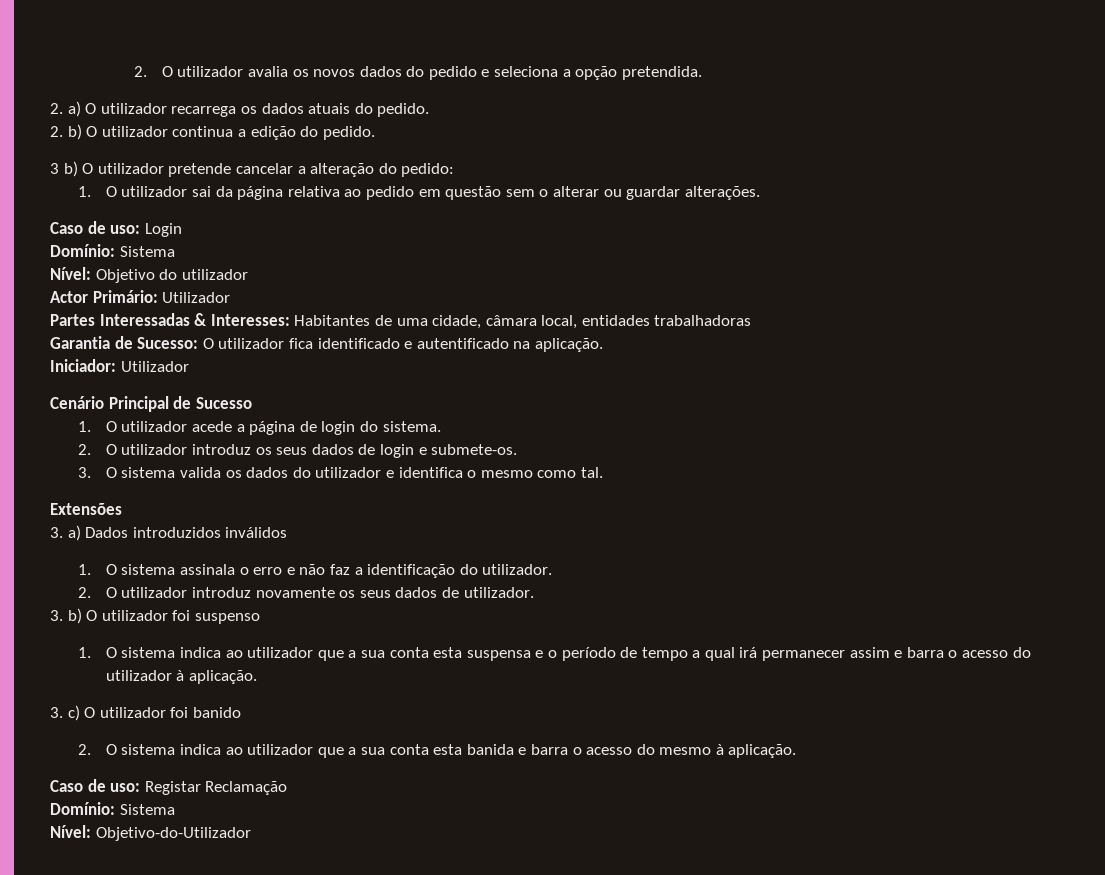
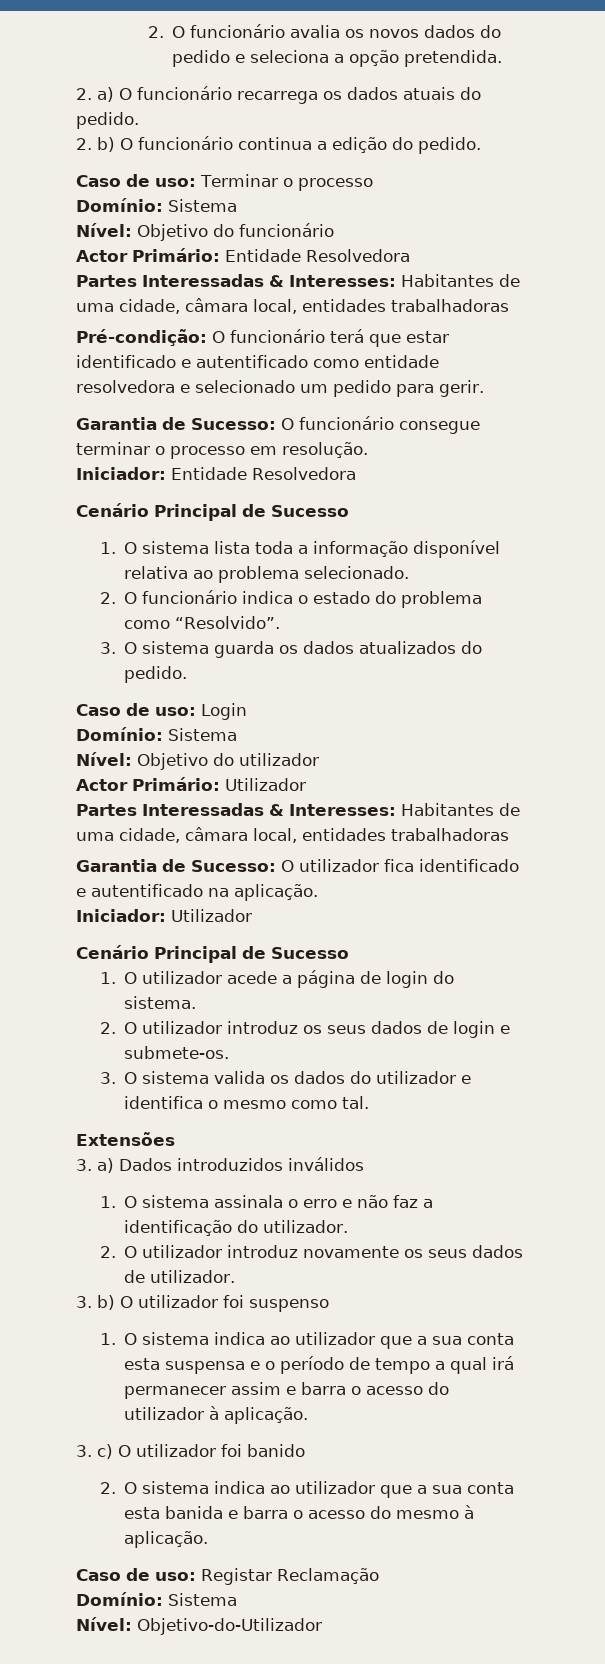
[133,66,244,77] 2. O utilizador -> [148,24,286,38] 2. O funcionário
[100,103,167,114] utilizador -> [137,86,232,100] funcionário
[101,126,168,137] utilizador -> [138,136,233,150] funcionário
[50,161,455,177] [77,186,760,200] 3 b) O utilizador pretende cancelar a alteração do pedido: // 1. O utilizador sai da página relativa ao pedido em questão sem o alterar ou guardar alterações. -> [76,174,373,191] [76,198,237,212] [76,223,334,241] [76,248,410,262] [76,274,520,287] [76,298,509,314] [76,329,449,347] [76,355,439,368] [76,380,484,397] [76,416,480,434] [76,442,368,459] [76,467,356,480] [76,503,349,521] [100,540,501,558] [124,566,410,583] [100,590,483,608] [124,616,281,629] [100,641,483,658] [124,666,188,683] Caso de uso: Terminar o processo // Domínio: Sistema // Nível: Objetivo do funcionário // Actor Primário: Entidade Resolvedora // Partes Interessadas & Interesses: Habitantes de uma cidade, câmara local, entidades trabalhadoras // Pré-condição: O funcionário terá que estar identificado e autentificado como entidade resolvedora e selecionado um pedido para gerir. // Garantia de Sucesso: O funcionário consegue terminar o processo em resolução. // Iniciador: Entidade Resolvedora // Cenário Principal de Sucesso // 1. O sistema lista toda a informação disponível relativa ao problema selecionado. // 2. O funcionário indica o estado do problema como “Resolvido”. // 3. O sistema guarda os dados atualizados do pedido.

